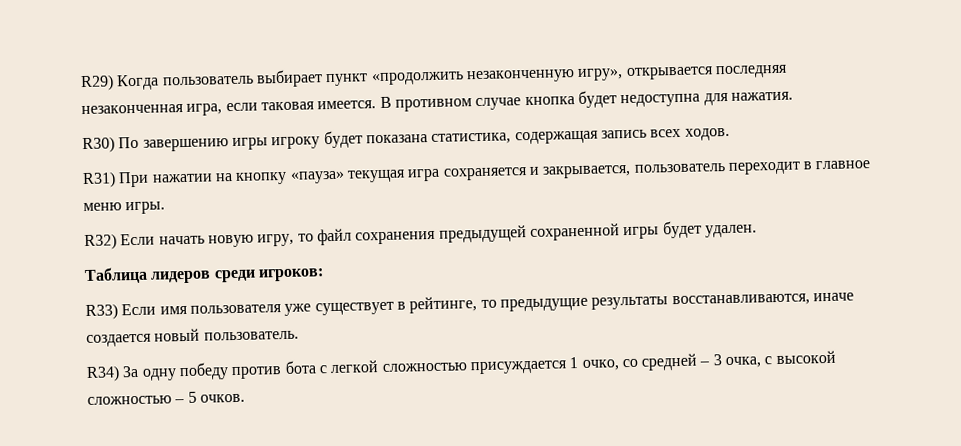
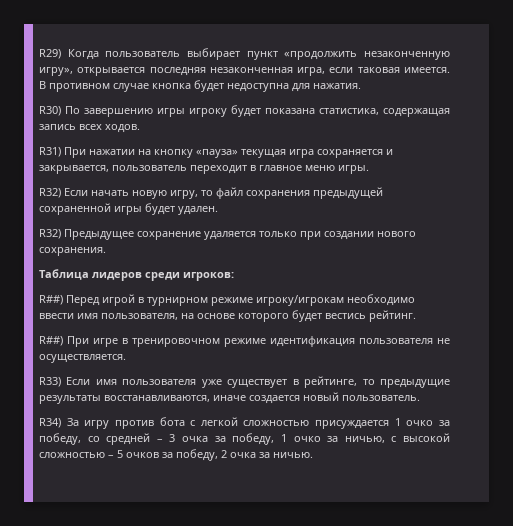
[84,266,324,285] Таблица лидеров среди игроков: -> [39,229,416,240] [39,247,106,256] [39,269,234,281] [39,294,415,306] [39,310,416,322] [39,336,450,347] [39,354,126,363] R32) Предыдущее сохранение удаляется только при создании нового сохранения. // Таблица лидеров среди игроков: // R##) Перед игрой в турнирном режиме игроку/игрокам необходимо ввести имя пользователя, на основе которого будет вестись рейтинг. // R##) При игре в тренировочном режиме идентификация пользователя не осуществляется.
[141,362,229,381] одну победу -> [84,420,110,429] игру
[581,359,620,371] очко, -> [406,420,450,426] [39,433,81,445] очко за победу,
[725,356,762,369] очка, -> [182,433,385,445] очка за победу, 1 очко за ничью,
[199,393,245,403] очков. -> [126,449,313,461] очков за победу, 2 очка за ничью.

